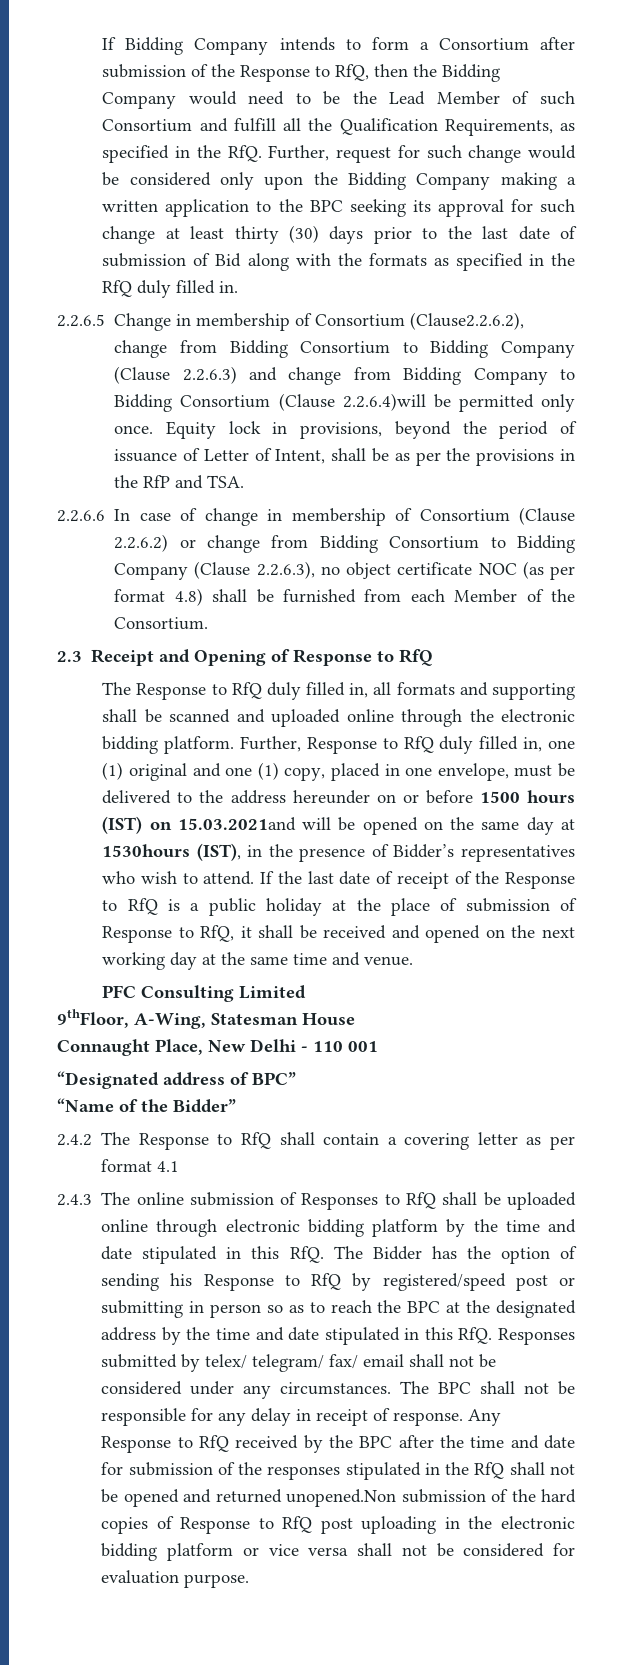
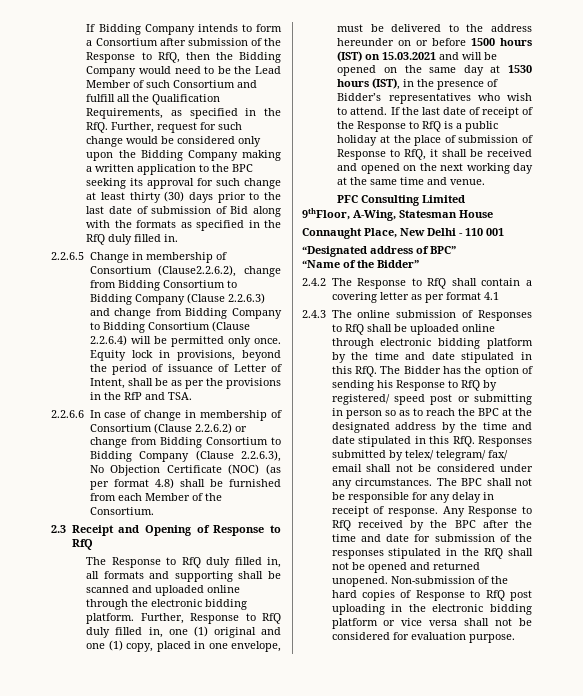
[342,393,426,411] 2.2.6.4)will -> [89,335,151,346] 2.2.6.4) will
[320,562,517,579] no object certificate NOC -> [89,464,260,476] No Objection Certificate (NOC)
[177,817,296,831] 15.03.2021and -> [382,52,460,60] 15.03.2021 and
[102,844,191,858] 1530hours -> [508,65,532,73] [337,79,370,87] 1530 hours
[382,1273,506,1291] registered/speed -> [331,394,425,405] registered/ speed
[286,1489,486,1507] unopened.Non submission -> [331,576,475,587] unopened. Non-submission

